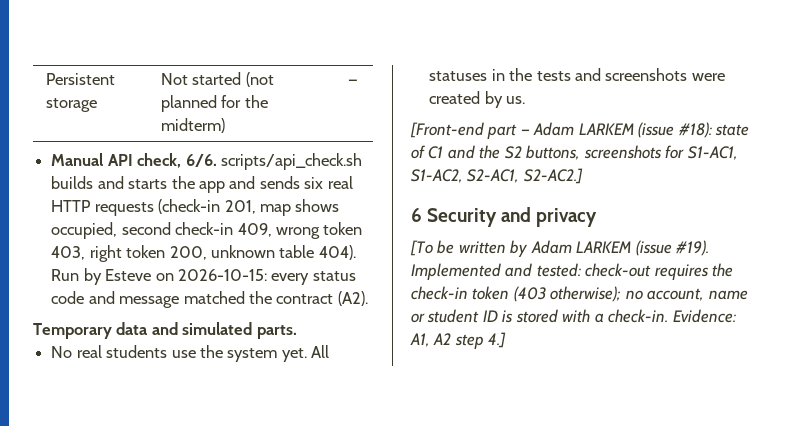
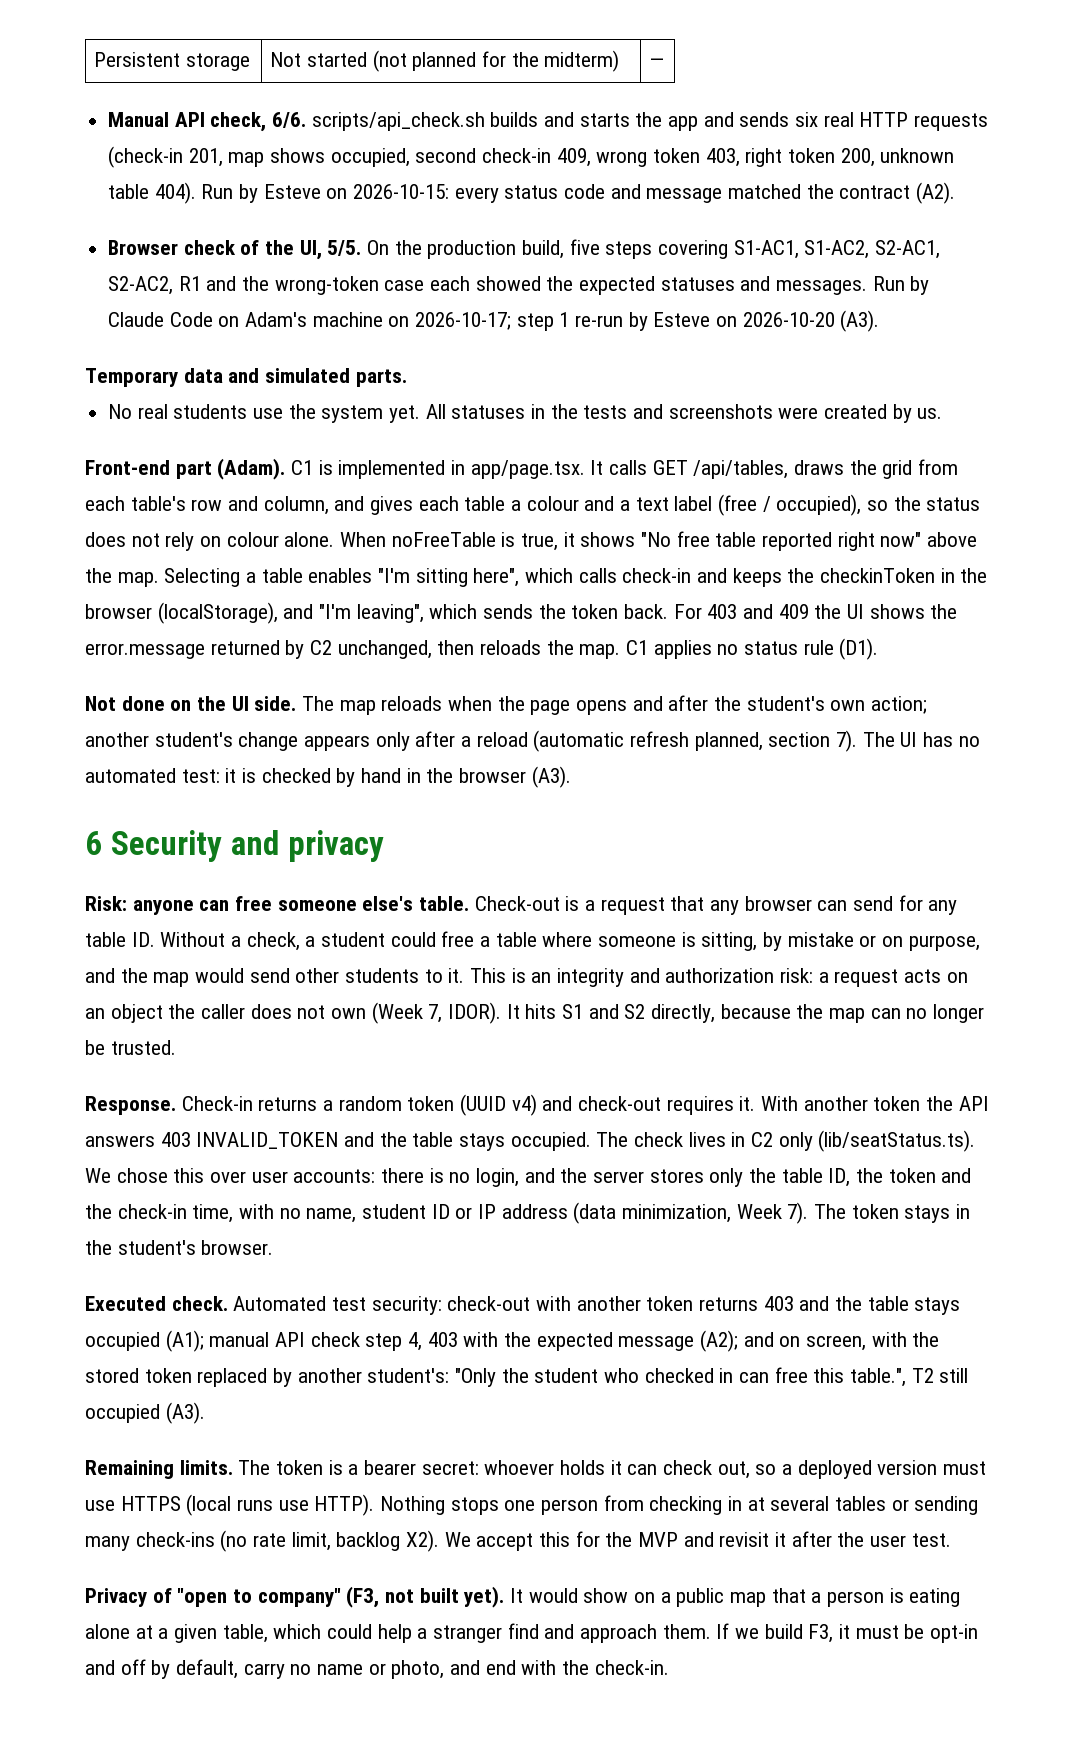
(368, 298) none -> [108,239,941,260] [108,276,930,295] [108,310,880,332] // Browser check of the UI, 5/5. On the production build, five steps covering S1-AC1, S1-AC2, S2-AC1, S2-AC2, R1 and the wrong-token case each showed the expected statuses and messages. Run by Claude Code on Adam's machine on 2026-10-17; step 1 re-run by Esteve on 2026-10-20 (A3).
[410,122,750,139] [411,145,738,160] [411,168,583,184] [411,207,598,227] [410,240,710,257] [411,263,734,280] [411,286,748,302] [411,309,736,323] [410,332,507,349] [Front-end part — Adam LARKEM (issue #18): state of C1 and the S2 buttons, screenshots for S1-AC1, S1-AC2, S2-AC1, S2-AC2.] // 6 Security and privacy // [To be written by Adam LARKEM (issue #19). Implemented and tested: check-out requires the check-in token (403 otherwise); no account, name or student ID is stored with a check-in. Evidence: A1, A2 step 4.] -> [85,458,959,480] [85,494,981,516] [85,531,978,551] [85,568,988,587] [85,602,958,624] [85,638,879,660] [85,695,928,715] [85,730,980,752] [85,766,571,788] [85,830,384,862] [85,895,958,915] [85,931,980,951] [85,968,968,987] [85,1002,985,1024] [85,1040,176,1055] [85,1094,989,1116] [85,1130,976,1152] [85,1168,972,1187] [85,1202,971,1224] [85,1240,274,1255] [85,1296,961,1315] [85,1330,940,1352] [85,1367,969,1387] [85,1402,205,1424] [85,1460,987,1479] [85,1494,979,1516] [85,1530,951,1552] [85,1586,961,1608] [85,1623,979,1643] [85,1659,669,1679] Front-end part (Adam). C1 is implemented in app/page.tsx. It calls GET /api/tables, draws the grid from each table's row and column, and gives each table a colour and a text label (free / occupied), so the status does not rely on colour alone. When noFreeTable is true, it shows "No free table reported right now" above the map. Selecting a table enables "I'm sitting here", which calls check-in and keeps the checkinToken in the browser (localStorage), and "I'm leaving", which sends the token back. For 403 and 409 the UI shows the error.message returned by C2 unchanged, then reloads the map. C1 applies no status rule (D1). // Not done on the UI side. The map reloads when the page opens and after the student's own action; another student's change appears only after a reload (automatic refresh planned, section 7). The UI has no automated test: it is checked by hand in the browser (A3). // 6 Security and privacy // Risk: anyone can free someone else's table. Check-out is a request that any browser can send for any table ID. Without a check, a student could free a table where someone is sitting, by mistake or on purpose, and the map would send other students to it. This is an integrity and authorization risk: a request acts on an object the caller does not own (Week 7, IDOR). It hits S1 and S2 directly, because the map can no longer be trusted. // Response. Check-in returns a random token (UUID v4) and check-out requires it. With another token the API answers 403 INVALID_TOKEN and the table stays occupied. The check lives in C2 only (lib/seatStatus.ts). We chose this over user accounts: there is no login, and the server stores only the table ID, the token and the check-in time, with no name, student ID or IP address (data minimization, Week 7). The token stays in the student's browser. // Executed check. Automated test security: check-out with another token returns 403 and the table stays occupied (A1); manual API check step 4, 403 with the expected message (A2); and on screen, with the stored token replaced by another student's: "Only the student who checked in can free this table.", T2 still occupied (A3). // Remaining limits. The token is a bearer secret: whoever holds it can check out, so a deployed version must use HTTPS (local runs use HTTP). Nothing stops one person from checking in at several tables or sending many check-ins (no rate limit, backlog X2). We accept this for the MVP and revisit it after the user test. // Privacy of "open to company" (F3, not built yet). It would show on a public map that a person is eating alone at a given table, which could help a stranger find and approach them. If we build F3, it must be opt-in and off by default, carry no name or photo, and end with the check-in.

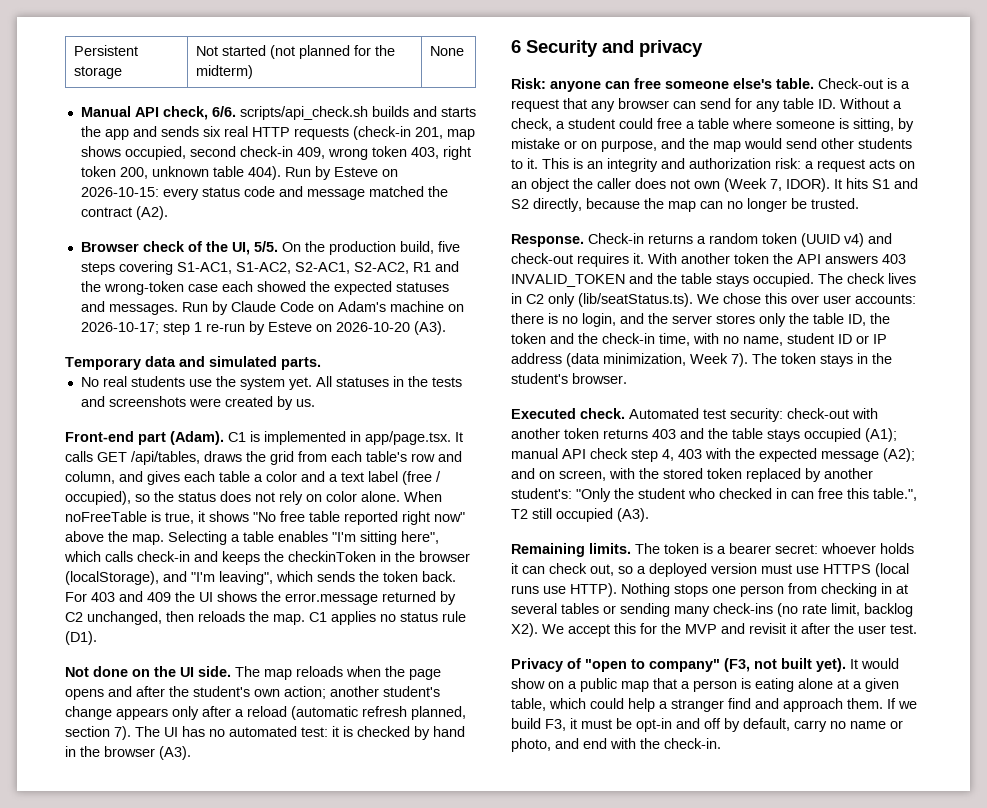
[649,58,665,67] | — -> [430,46,465,56] | None
[526,496,579,511] colour -> [266,471,297,482] color
[226,532,279,547] colour -> [326,491,357,502] color

